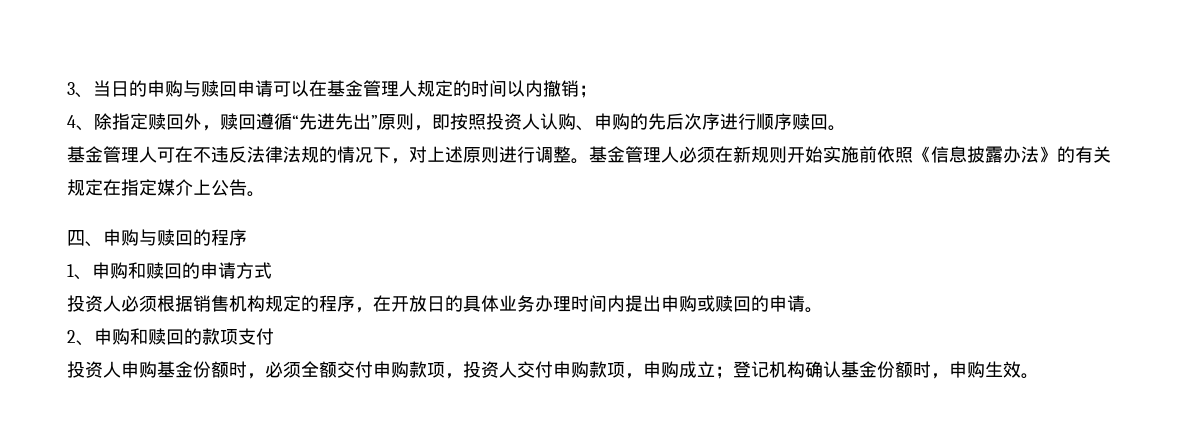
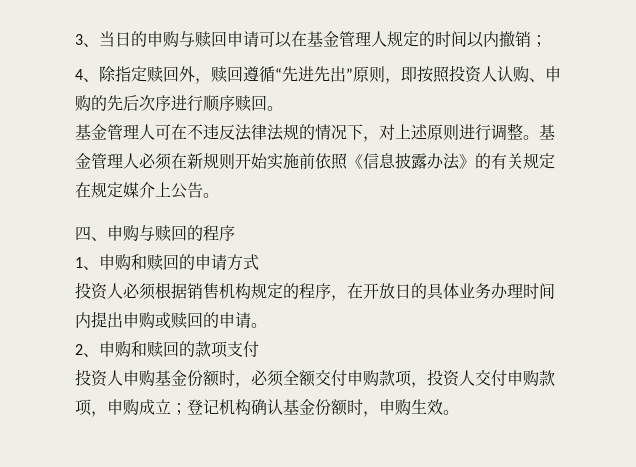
[121,179,139,196] 指 -> [91,182,107,198] 规

